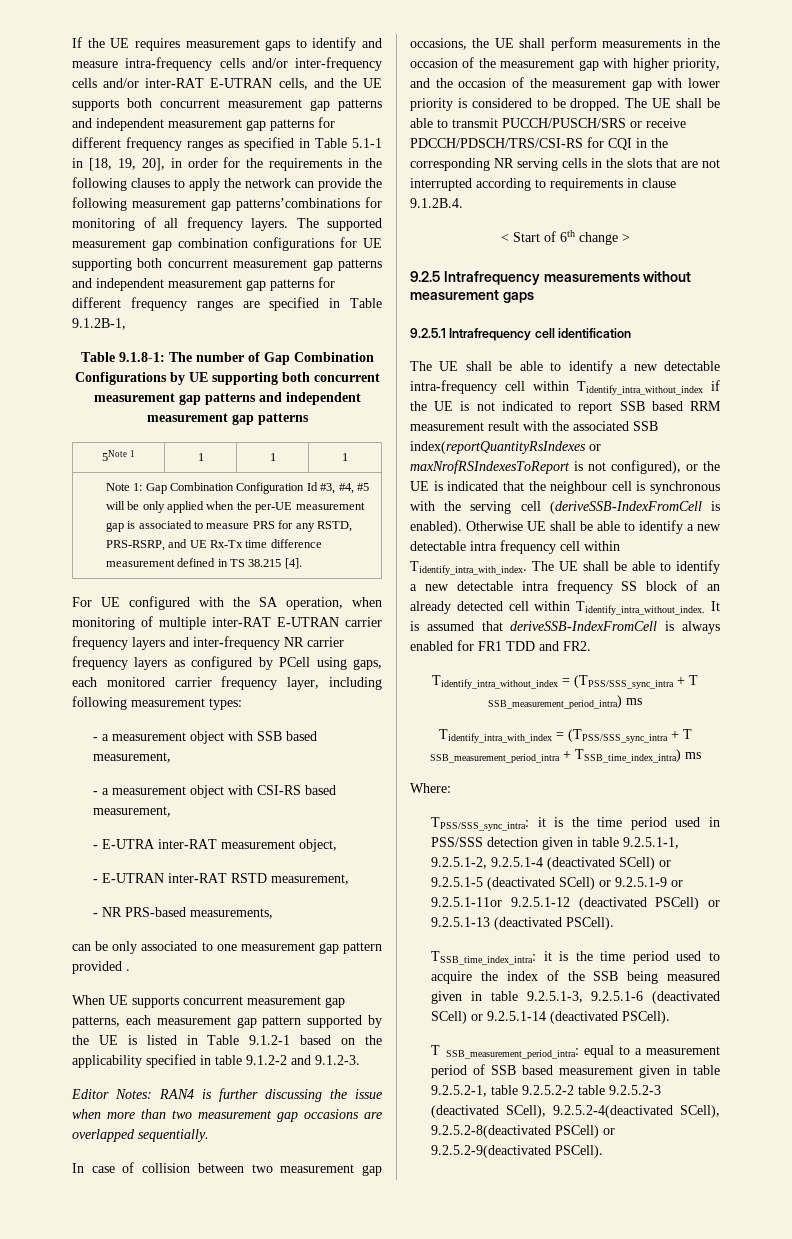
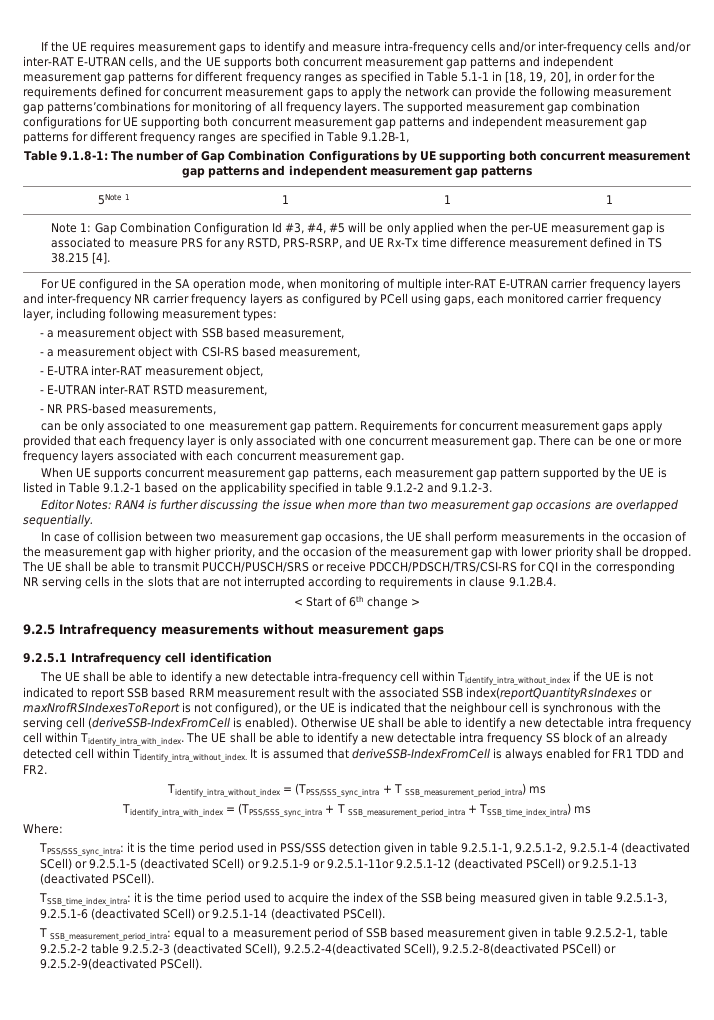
[348,158,382,168] [72,177,170,191] in the following clauses -> [100,86,334,99] defined for concurrent measurement gaps
[199,597,224,607] with -> [141,278,152,288] in
[286,597,343,610] operation, -> [192,278,284,291] operation mode,
[343,942,382,954] [72,961,130,974] pattern provided . -> [313,420,664,433] [23,435,682,448] [23,450,404,463] pattern. Requirements for concurrent measurement gaps apply provided that each frequency layer is only associated with one concurrent measurement gap. There can be one or more frequency layers associated with each concurrent measurement gap.
[457,98,548,108] is considered to -> [595,546,622,557] shall

